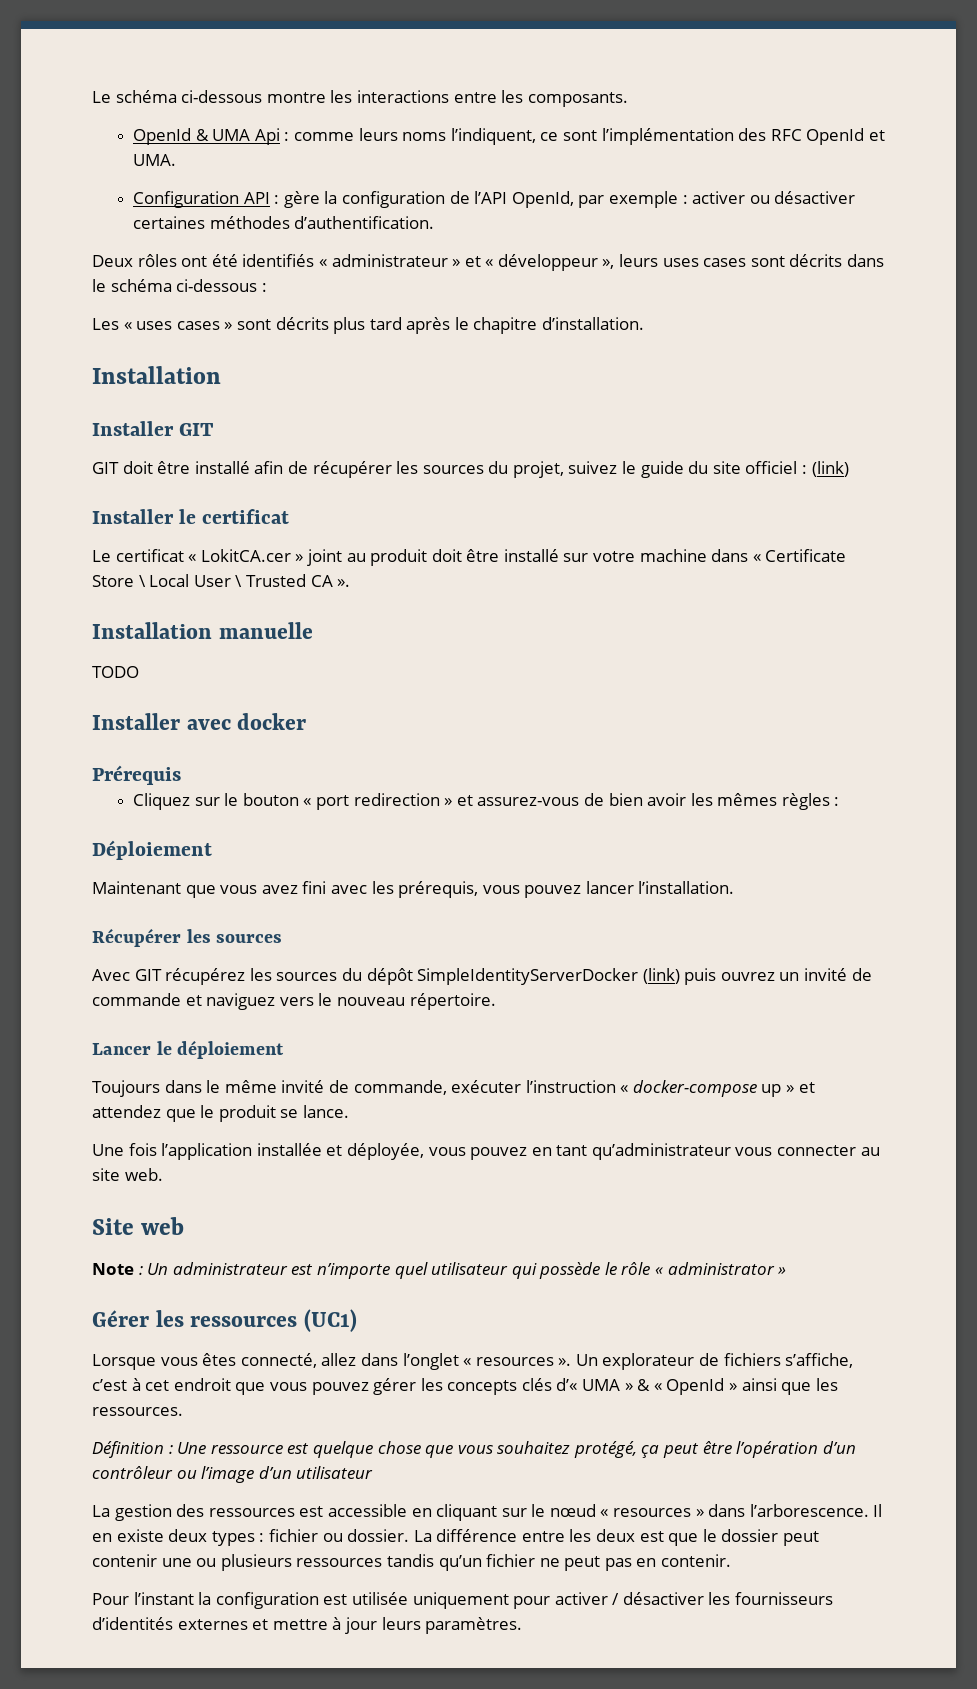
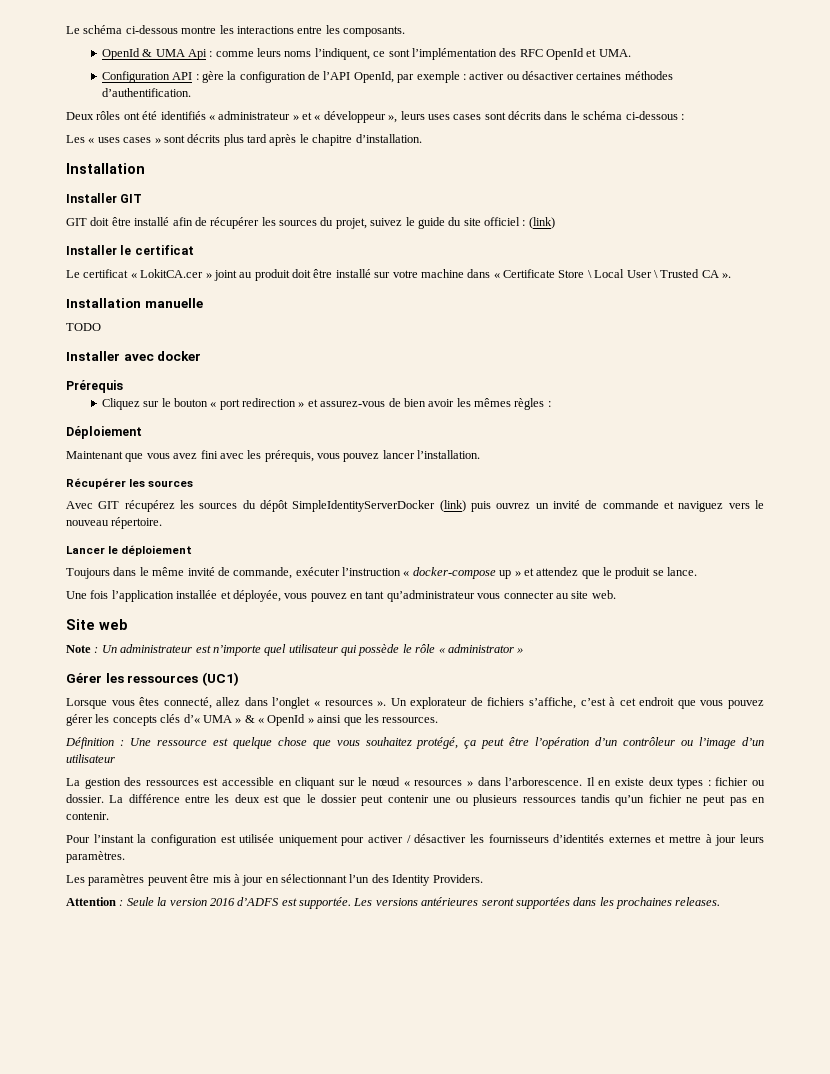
(523, 1625) none -> [66,874,483,886] [66,897,721,909] // Les paramètres peuvent être mis à jour en sélectionnant l’un des Identity Providers. // Attention : Seule la version 2016 d’ADFS est supportée. Les versions antérieures seront supportées dans les prochaines releases.

